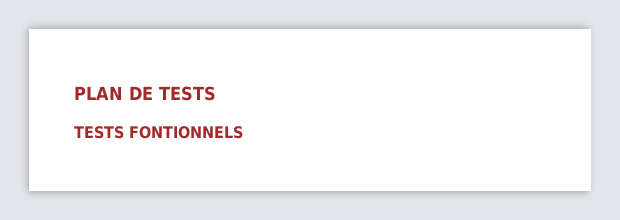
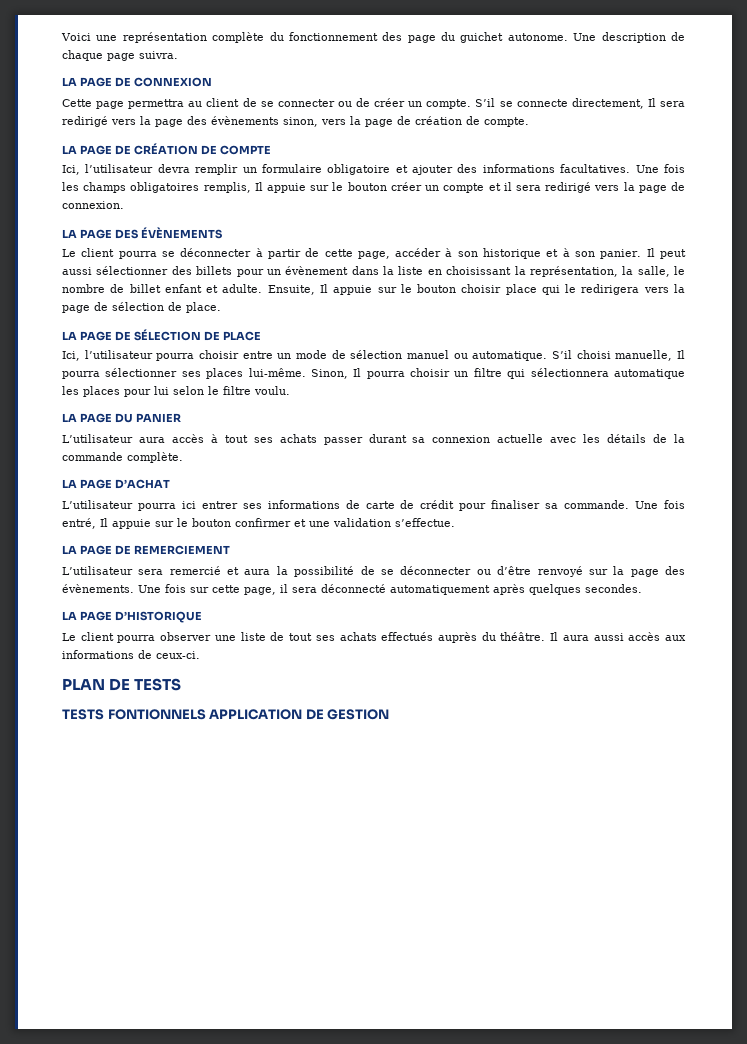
(74, 93) none -> [61,32,685,43] [62,50,178,61] [62,77,212,87] [62,98,685,109] [62,116,529,127] [62,143,271,155] [62,164,685,175] [62,182,686,193] [62,201,124,209] [62,227,222,239] [62,248,687,259] [62,266,685,277] [62,284,685,295] [62,302,221,313] [62,329,261,341] [62,350,685,361] [62,368,685,379] [62,386,290,397] [62,413,181,423] [62,434,685,445] [62,452,183,463] [62,479,170,489] [62,500,685,511] [62,518,455,529] [62,545,230,555] [62,566,685,577] [62,584,642,595] [62,611,202,623] [62,632,686,643] [62,650,200,659] Voici une représentation complète du fonctionnement des page du guichet autonome. Une description de chaque page suivra. // LA PAGE DE CONNEXION // Cette page permettra au client de se connecter ou de créer un compte. S’il se connecte directement, Il sera redirigé vers la page des évènements sinon, vers la page de création de compte. // LA PAGE DE CRÉATION DE COMPTE // Ici, l’utilisateur devra remplir un formulaire obligatoire et ajouter des informations facultatives. Une fois les champs obligatoires remplis, Il appuie sur le bouton créer un compte et il sera redirigé vers la page de connexion. // LA PAGE DES ÉVÈNEMENTS // Le client pourra se déconnecter à partir de cette page, accéder à son historique et à son panier. Il peut aussi sélectionner des billets pour un évènement dans la liste en choisissant la représentation, la salle, le nombre de billet enfant et adulte. Ensuite, Il appuie sur le bouton choisir place qui le redirigera vers la page de sélection de place. // LA PAGE DE SÉLECTION DE PLACE // Ici, l’utilisateur pourra choisir entre un mode de sélection manuel ou automatique. S’il choisi manuelle, Il pourra sélectionner ses places lui-même. Sinon, Il pourra choisir un filtre qui sélectionnera automatique les places pour lui selon le filtre voulu. // LA PAGE DU PANIER // L’utilisateur aura accès à tout ses achats passer durant sa connexion actuelle avec les détails de la commande complète. // LA PAGE D’ACHAT // L’utilisateur pourra ici entrer ses informations de carte de crédit pour finaliser sa commande. Une fois entré, Il appuie sur le bouton confirmer et une validation s’effectue. // LA PAGE DE REMERCIEMENT // L’utilisateur sera remercié et aura la possibilité de se déconnecter ou d’être renvoyé sur la page des évènements. Une fois sur cette page, il sera déconnecté automatiquement après quelques secondes. // LA PAGE D’HISTORIQUE // Le client pourra observer une liste de tout ses achats effectués auprès du théâtre. Il aura aussi accès aux informations de ceux-ci. //
(243, 132) none -> [209,709,390,720] APPLICATION DE GESTION

